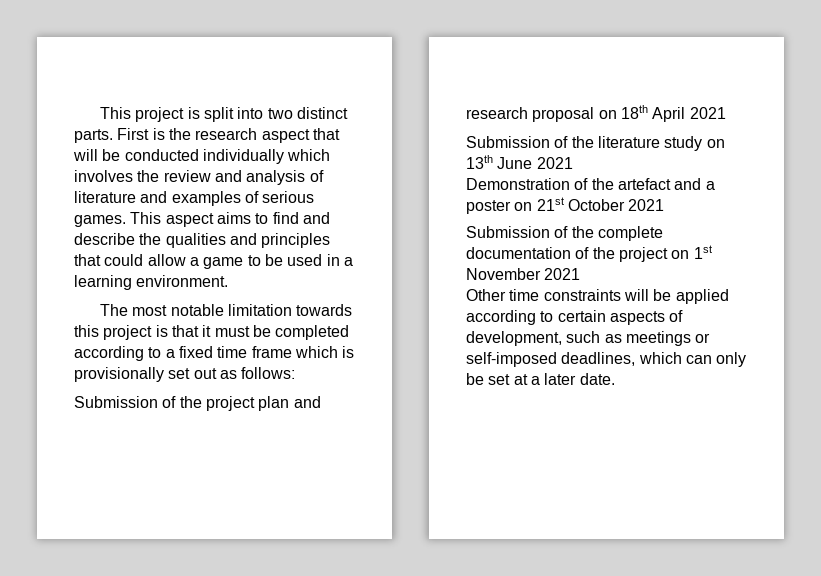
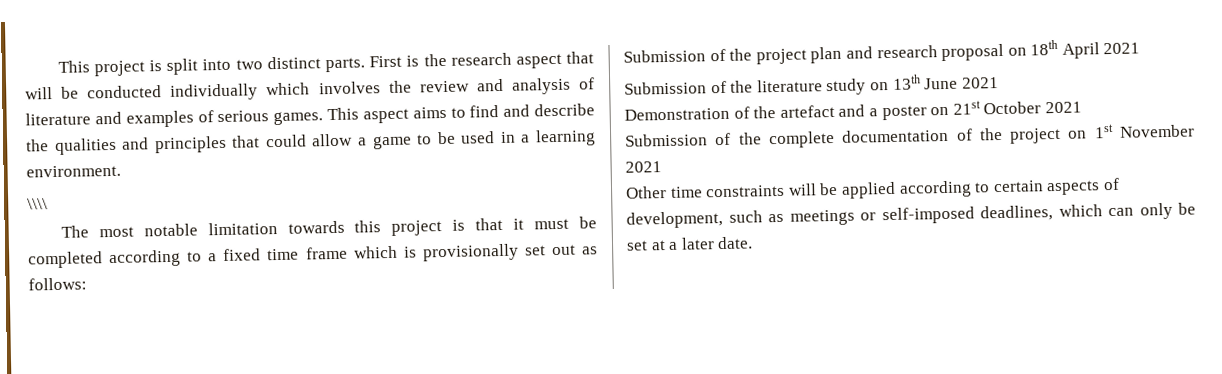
(229, 281) none -> [27,198,48,210] // \\\\

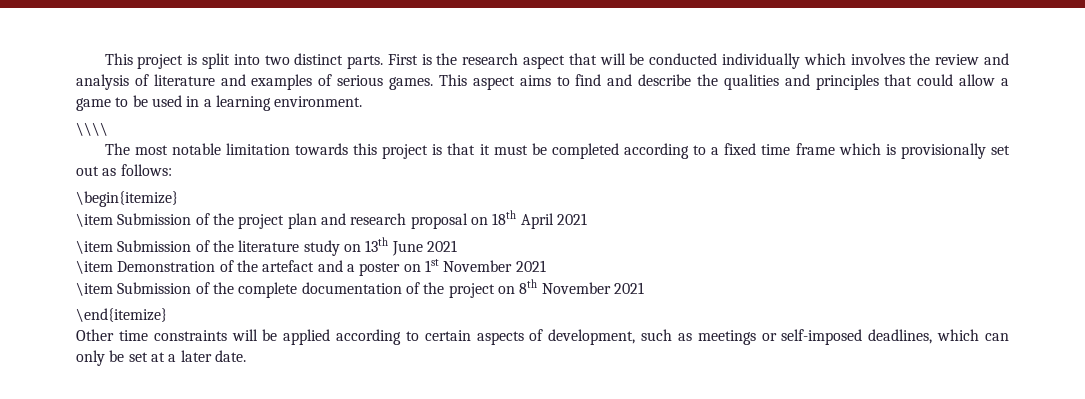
(87, 284) none -> [76,191,178,207] [76,213,113,227] \begin{itemize} // \item
(1141, 48) none -> [76,240,113,254] \item
(999, 83) none -> [76,260,113,274] \item
[952,100,1082,115] 21st October 2021 // -> [424,259,546,272] [76,282,113,296] 1st November 2021 // \item
[1093,123,1195,139] [625,161,662,173] 1st November 2021 -> [519,279,644,294] [76,308,167,322] 8th November 2021 // \end{itemize}

